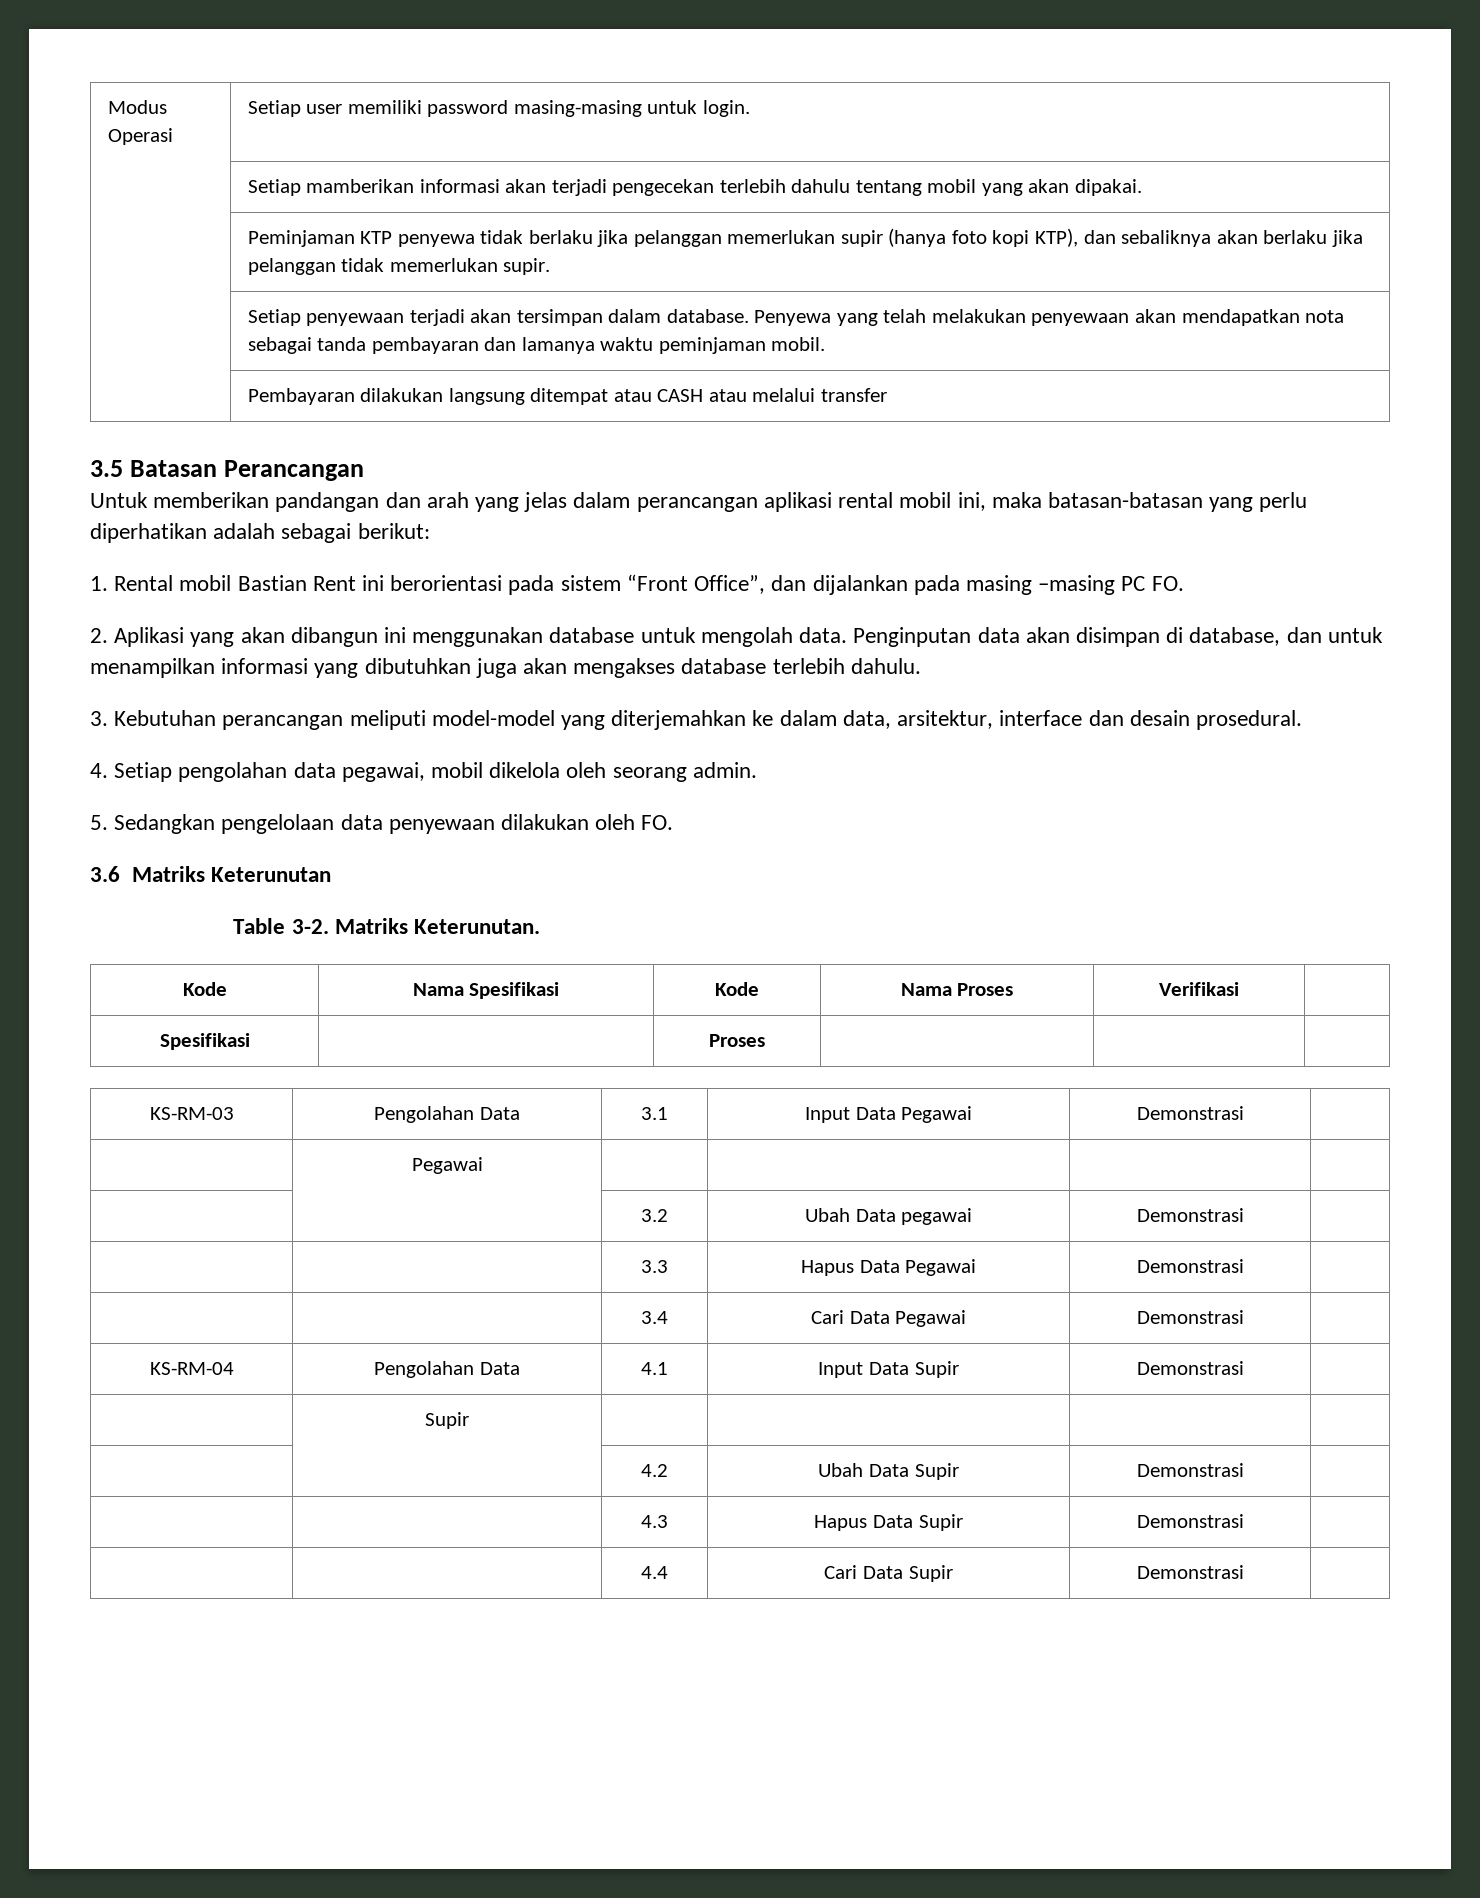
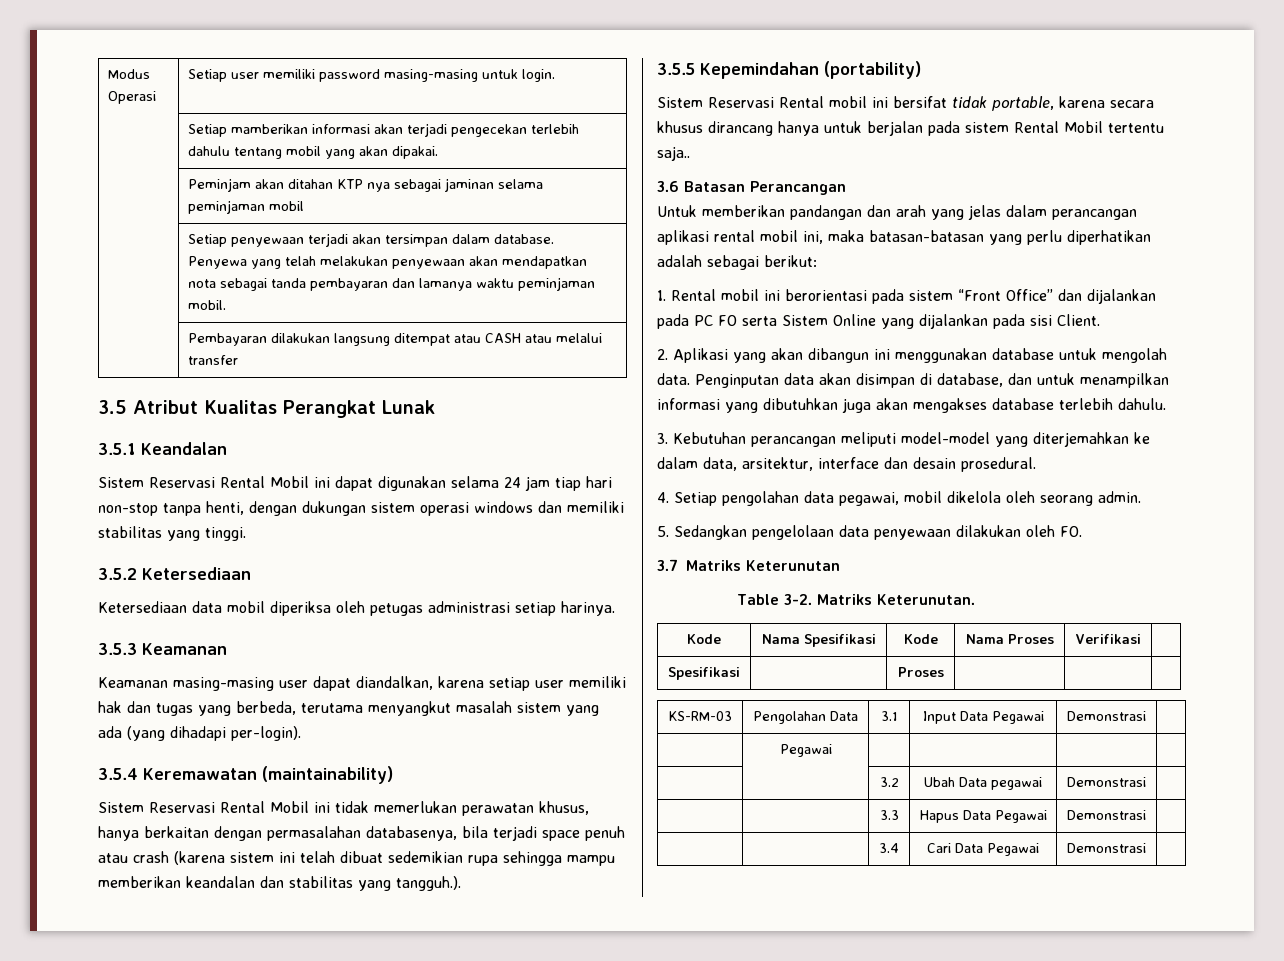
[247,228,1363,247] [247,258,551,275] Peminjaman KTP penyewa tidak berlaku jika pelanggan memerlukan supir (hanya foto kopi KTP), dan sebaliknya akan berlaku jika pelanggan tidak memerlukan supir. -> [188,178,544,192] [188,200,305,214] Peminjam akan ditahan KTP nya sebagai jaminan selama peminjaman mobil
(123, 468) none -> [133,400,435,418] [98,442,227,455] [98,476,612,491] [98,501,624,516] [98,526,246,541] [98,567,251,580] [98,601,615,616] [98,643,227,655] [98,676,626,691] [98,701,599,716] [98,726,301,741] [98,766,393,784] [98,801,589,816] [98,826,625,841] [98,851,615,866] [98,876,461,891] [657,61,921,79] [657,96,1154,111] [657,121,1164,136] [657,146,690,161] [657,181,679,192] Atribut Kualitas Perangkat Lunak // 3.5.1 Keandalan // Sistem Reservasi Rental Mobil ini dapat digunakan selama 24 jam tiap hari non-stop tanpa henti, dengan dukungan sistem operasi windows dan memiliki stabilitas yang tinggi. // 3.5.2 Ketersediaan // Ketersediaan data mobil diperiksa oleh petugas administrasi setiap harinya. // 3.5.3 Keamanan // Keamanan masing-masing user dapat diandalkan, karena setiap user memiliki hak dan tugas yang berbeda, terutama menyangkut masalah sistem yang ada (yang dihadapi per-login). // 3.5.4 Keremawatan (maintainability) // Sistem Reservasi Rental Mobil ini tidak memerlukan perawatan khusus, hanya berkaitan dengan permasalahan databasenya, bila terjadi space penuh atau crash (karena sistem ini telah dibuat sedemikian rupa sehingga mampu memberikan keandalan dan stabilitas yang tangguh.). // 3.5.5 Kepemindahan (portability) // Sistem Reservasi Rental mobil ini bersifat tidak portable, karena secara khusus dirancang hanya untuk berjalan pada sistem Rental Mobil tertentu saja.. // 3.6
[237,575,356,591] Bastian Rent -> (759, 295) none
[694,575,766,594] Office”, -> [1006,289,1053,301] Office”
[965,575,1184,595] masing –masing PC FO. -> [694,314,1100,329] PC FO serta Sistem Online yang dijalankan pada sisi Client.
[90,866,120,882] 3.6 -> [657,559,678,571] 3.7
[149,1362,234,1375] [374,1361,520,1378] [641,1362,668,1375] [818,1361,959,1378] [1136,1361,1244,1375] [425,1412,469,1429] [641,1464,668,1477] [818,1463,959,1480] [1136,1463,1244,1477] [641,1515,668,1528] [814,1514,963,1531] [1136,1514,1244,1528] [641,1566,668,1579] [824,1565,953,1582] [1136,1565,1244,1579] // KS-RM-04 | Pengolahan Data | 4.1 | Input Data Supir | Demonstrasi | // | Supir | | | | // | | 4.2 | Ubah Data Supir | Demonstrasi | // | | 4.3 | Hapus Data Supir | Demonstrasi | // | | 4.4 | Cari Data Supir | Demonstrasi | -> (1146, 848) none

